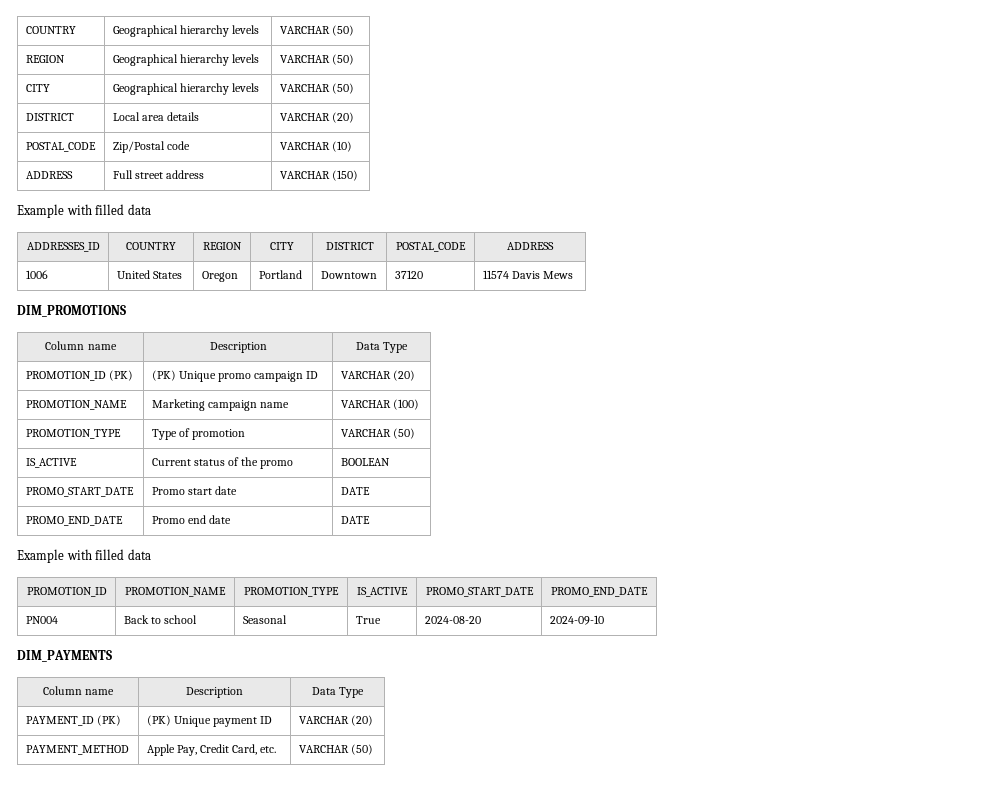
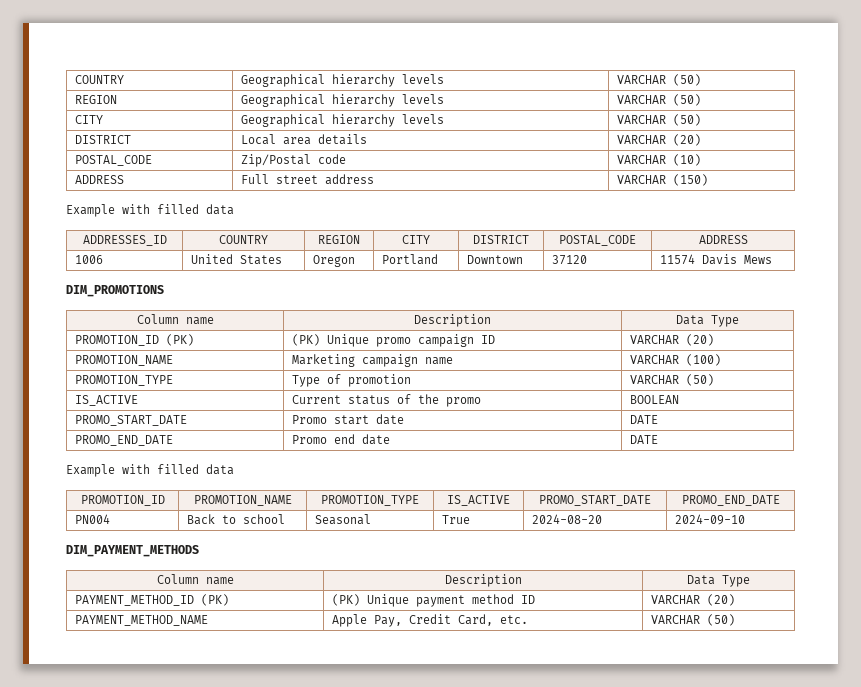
[17,650,112,662] [42,686,115,695] [186,687,243,698] [311,687,365,698] [25,716,94,726] DIM_PAYMENTS // Column name | Description | Data Type // PAYMENT_ID -> [66,545,199,557] [156,574,234,585] [444,574,522,587] [687,575,750,587] [74,595,194,606] DIM_PAYMENT_METHODS // Column name | Description | Data Type // PAYMENT_METHOD_ID
[260,716,273,724] [298,715,373,726] [25,745,129,755] ID | VARCHAR (20) // PAYMENT_METHOD -> [471,594,535,604] [650,594,735,606] [74,615,208,626] method ID | VARCHAR (20) // PAYMENT_METHOD_NAME

